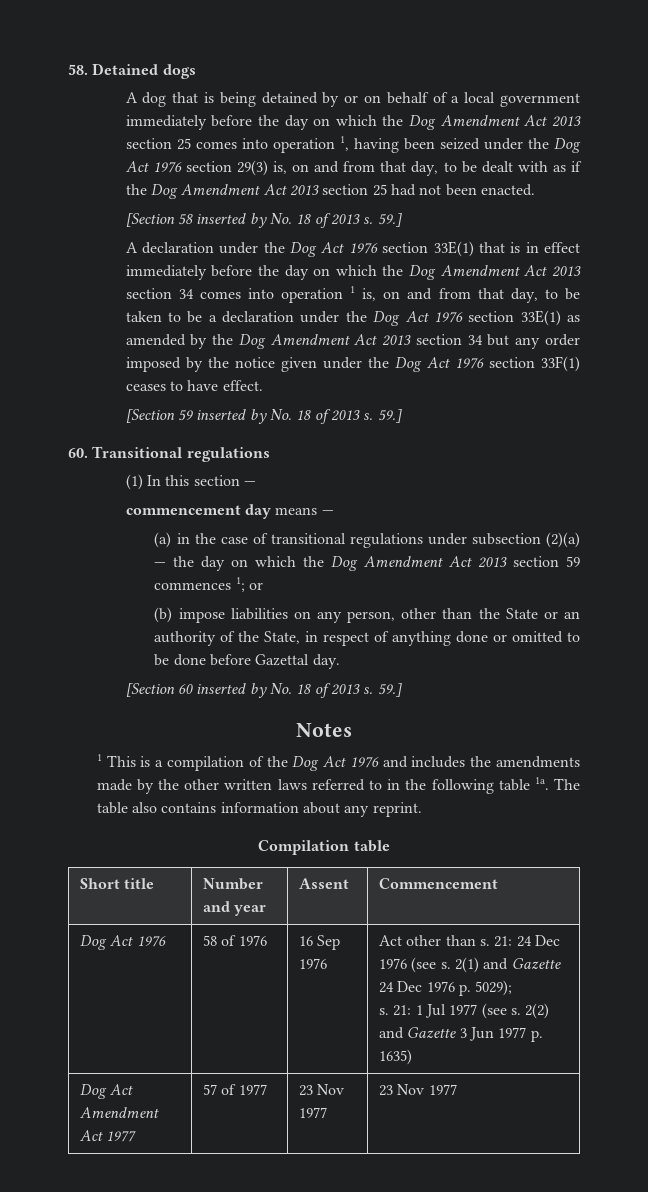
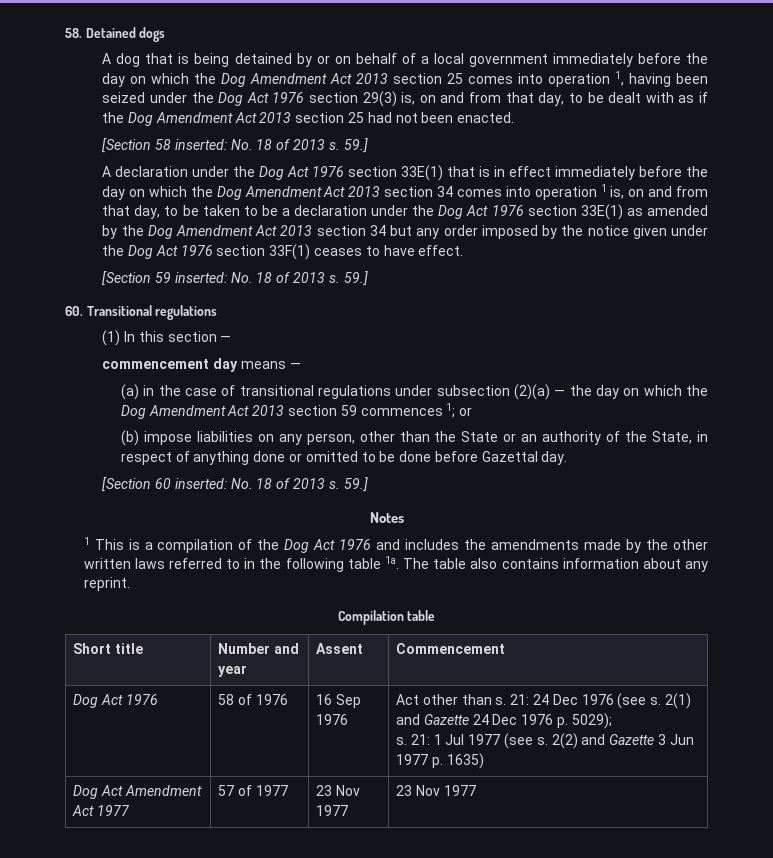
[196,213,267,228] inserted by -> [174,139,227,150] inserted:
[196,409,267,424] inserted by -> [174,272,227,283] inserted:
[196,683,267,698] inserted by -> [174,478,227,489] inserted:

